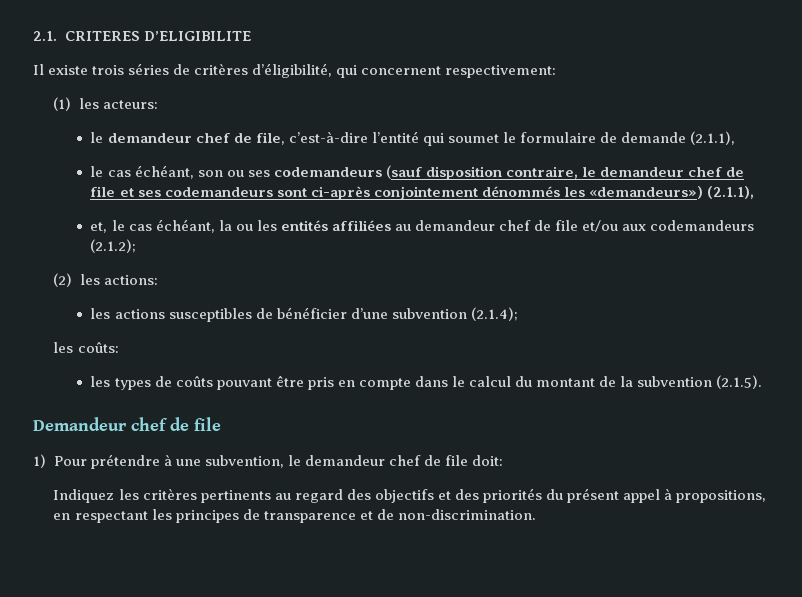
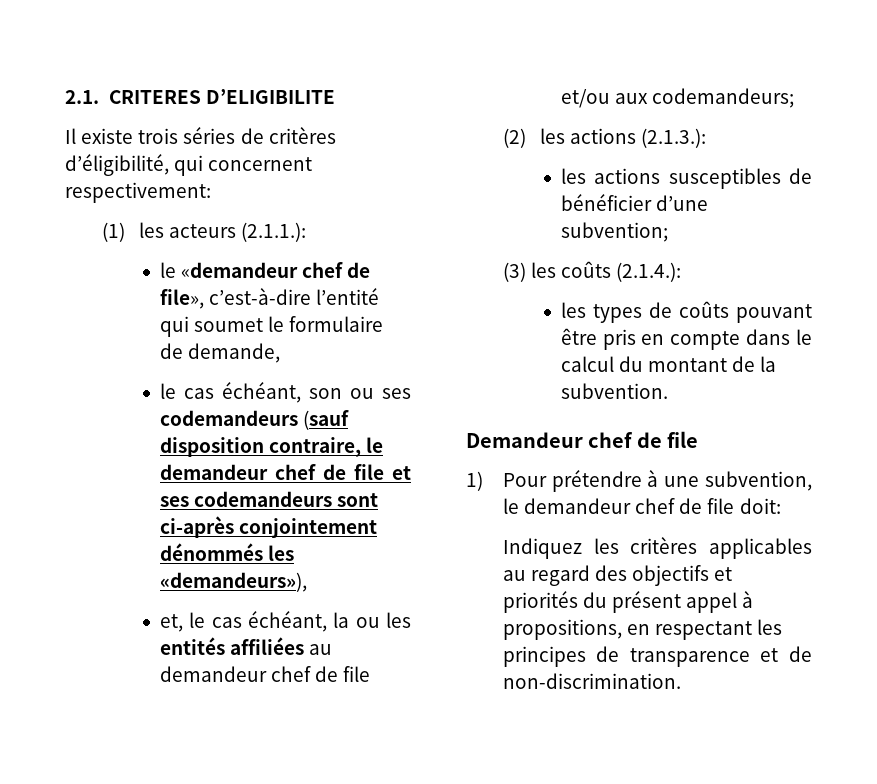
[103,100,159,109] [90,132,285,145] acteurs: // le demandeur chef de file, -> [169,222,307,242] [159,262,371,278] [159,289,204,309] acteurs (2.1.1.): // le «demandeur chef de file»,
[621,131,736,145] demande (2.1.1), -> [187,343,280,363] demande,
[588,186,754,199] «demandeurs») (2.1.1), -> [159,572,307,592] «demandeurs»),
[650,220,755,231] [90,239,137,253] codemandeurs (2.1.2); -> [652,88,795,108] codemandeurs;
[104,275,159,285] actions: -> [570,128,707,148] actions (2.1.3.):
[391,307,518,321] [53,342,119,353] subvention (2.1.4); // les coûts: -> [560,222,668,242] [502,261,682,282] subvention; // (3) les coûts (2.1.4.):
[637,375,763,389] subvention (2.1.5). -> [560,383,668,399] subvention.
[200,490,271,503] pertinents -> [709,538,812,559] applicables
[454,489,479,500] des -> (733, 574) none

